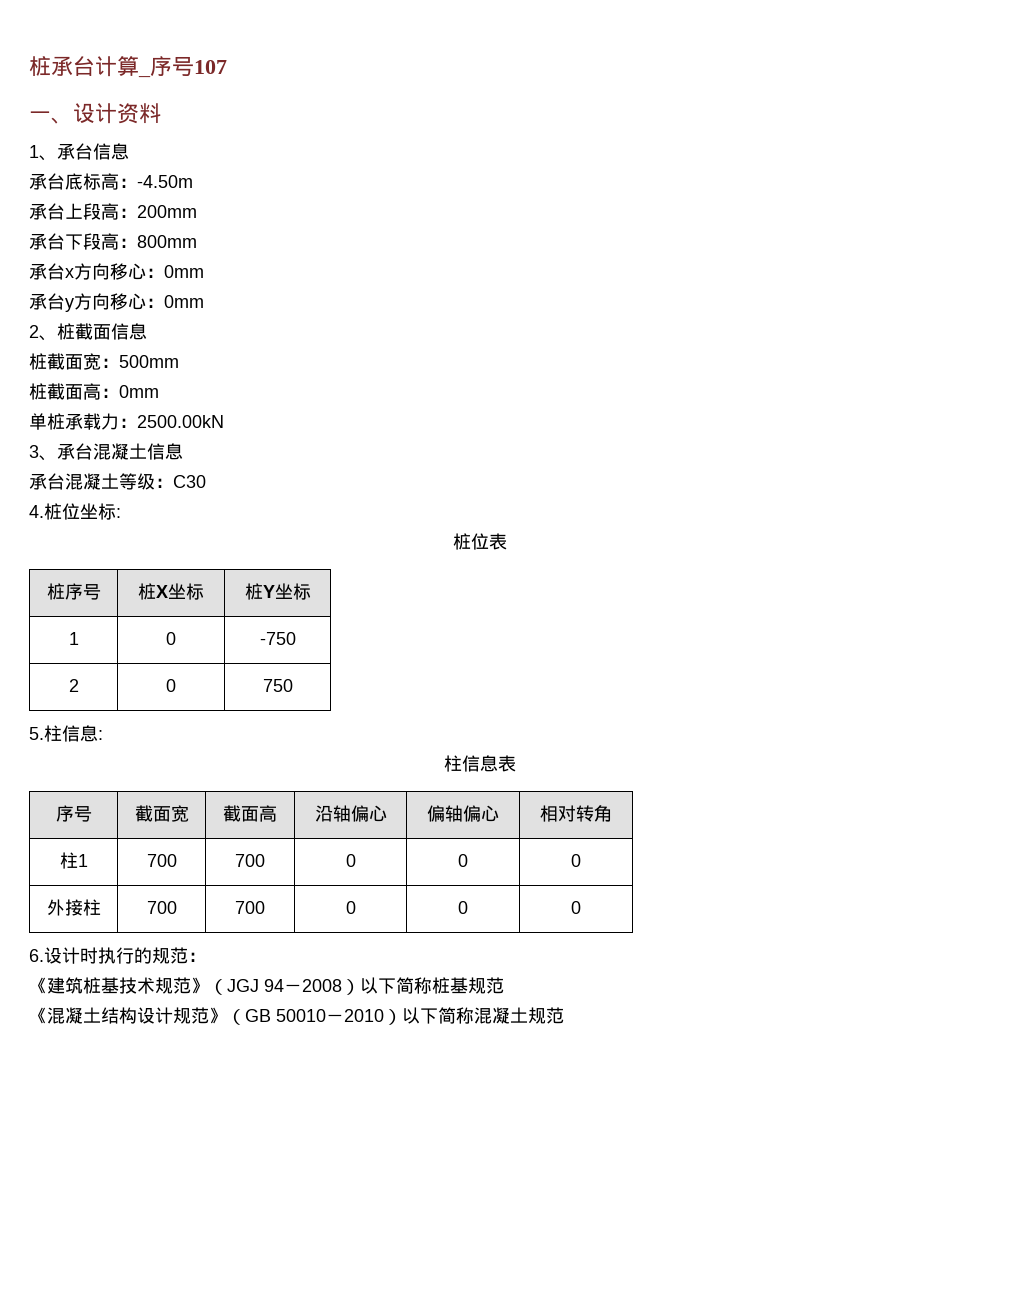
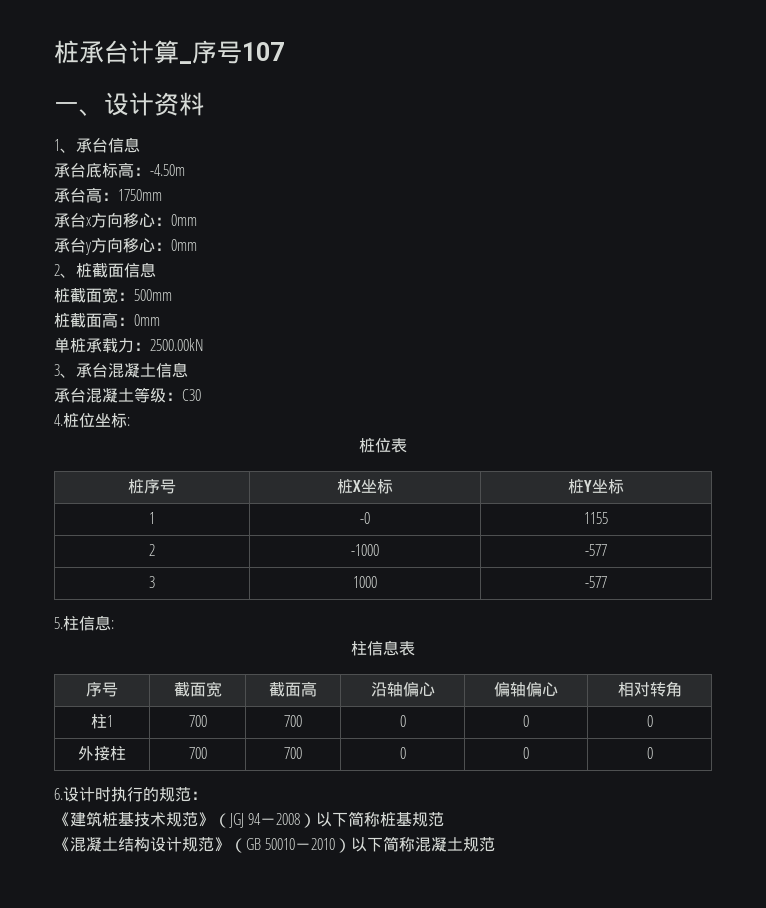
[65,203,197,220] [29,233,197,250] 上段高：200mm // 承台下段高：800mm -> [86,187,162,203] 高：1750mm
[166,632,176,645] [259,632,296,645] 0 | -750 -> [360,512,371,524] [584,512,608,524] -0 | 1155
[166,679,176,692] [262,679,293,692] 0 | 750 -> [351,544,380,556] [585,544,607,556] [149,576,155,588] [353,576,378,588] [585,576,607,588] -1000 | -577 // 3 | 1000 | -577

